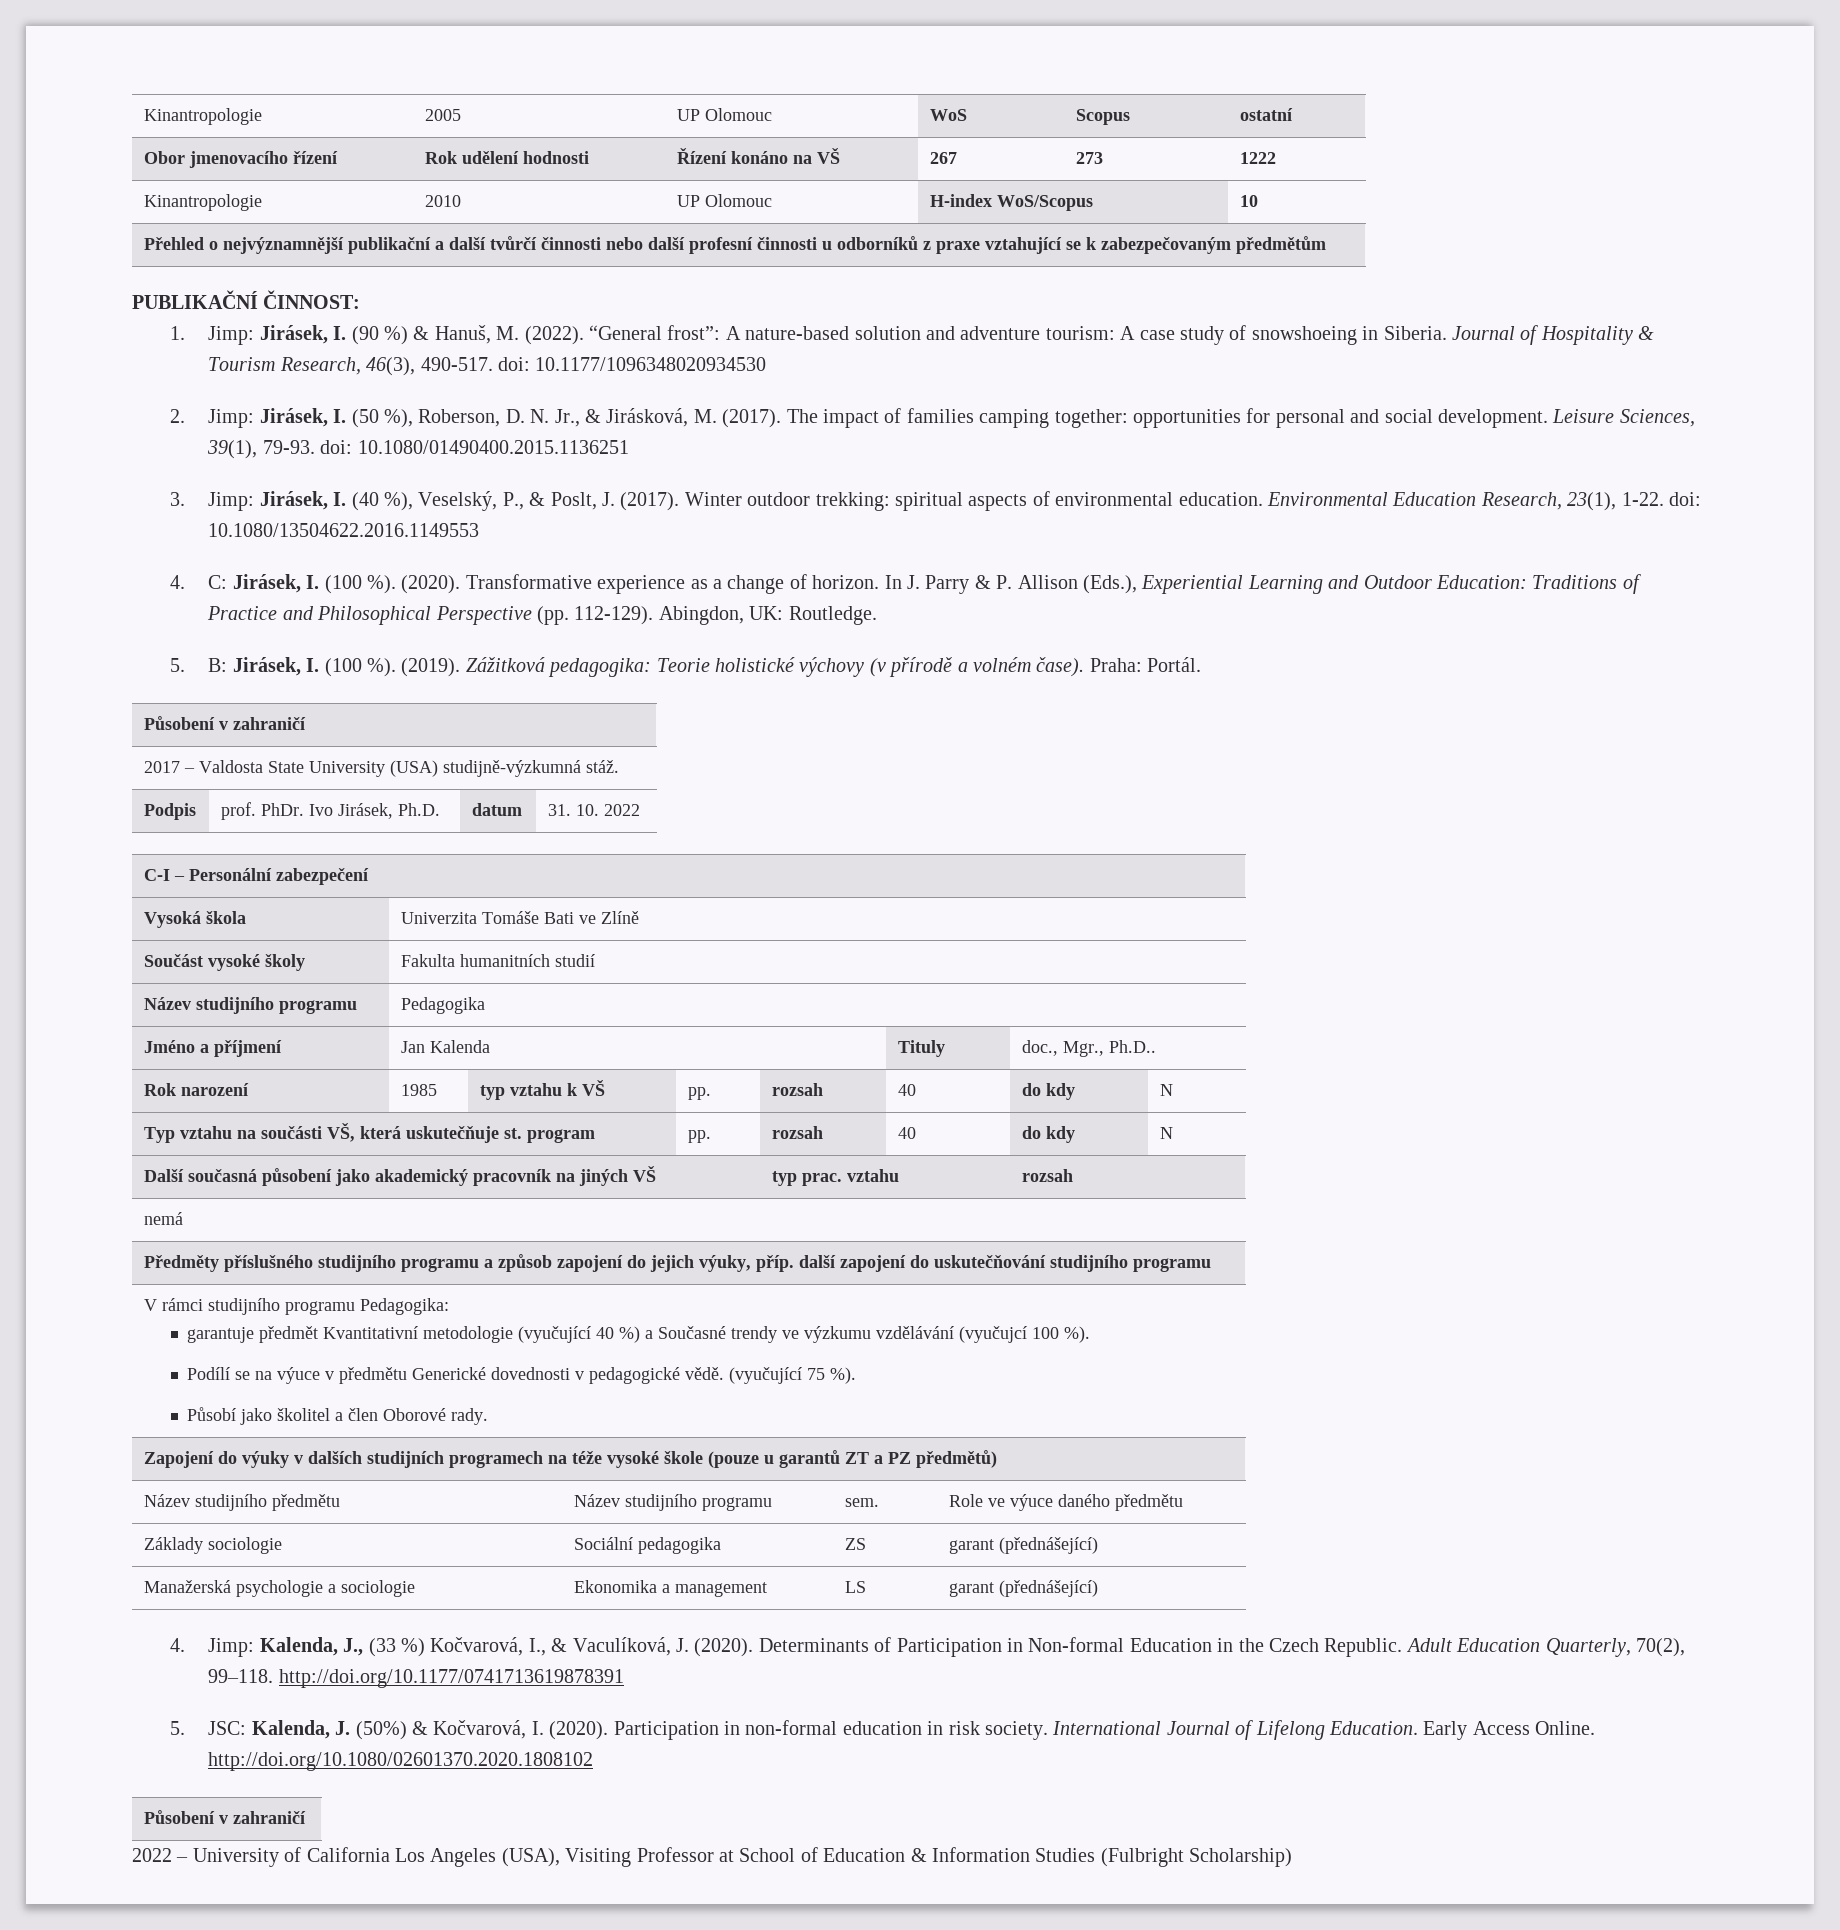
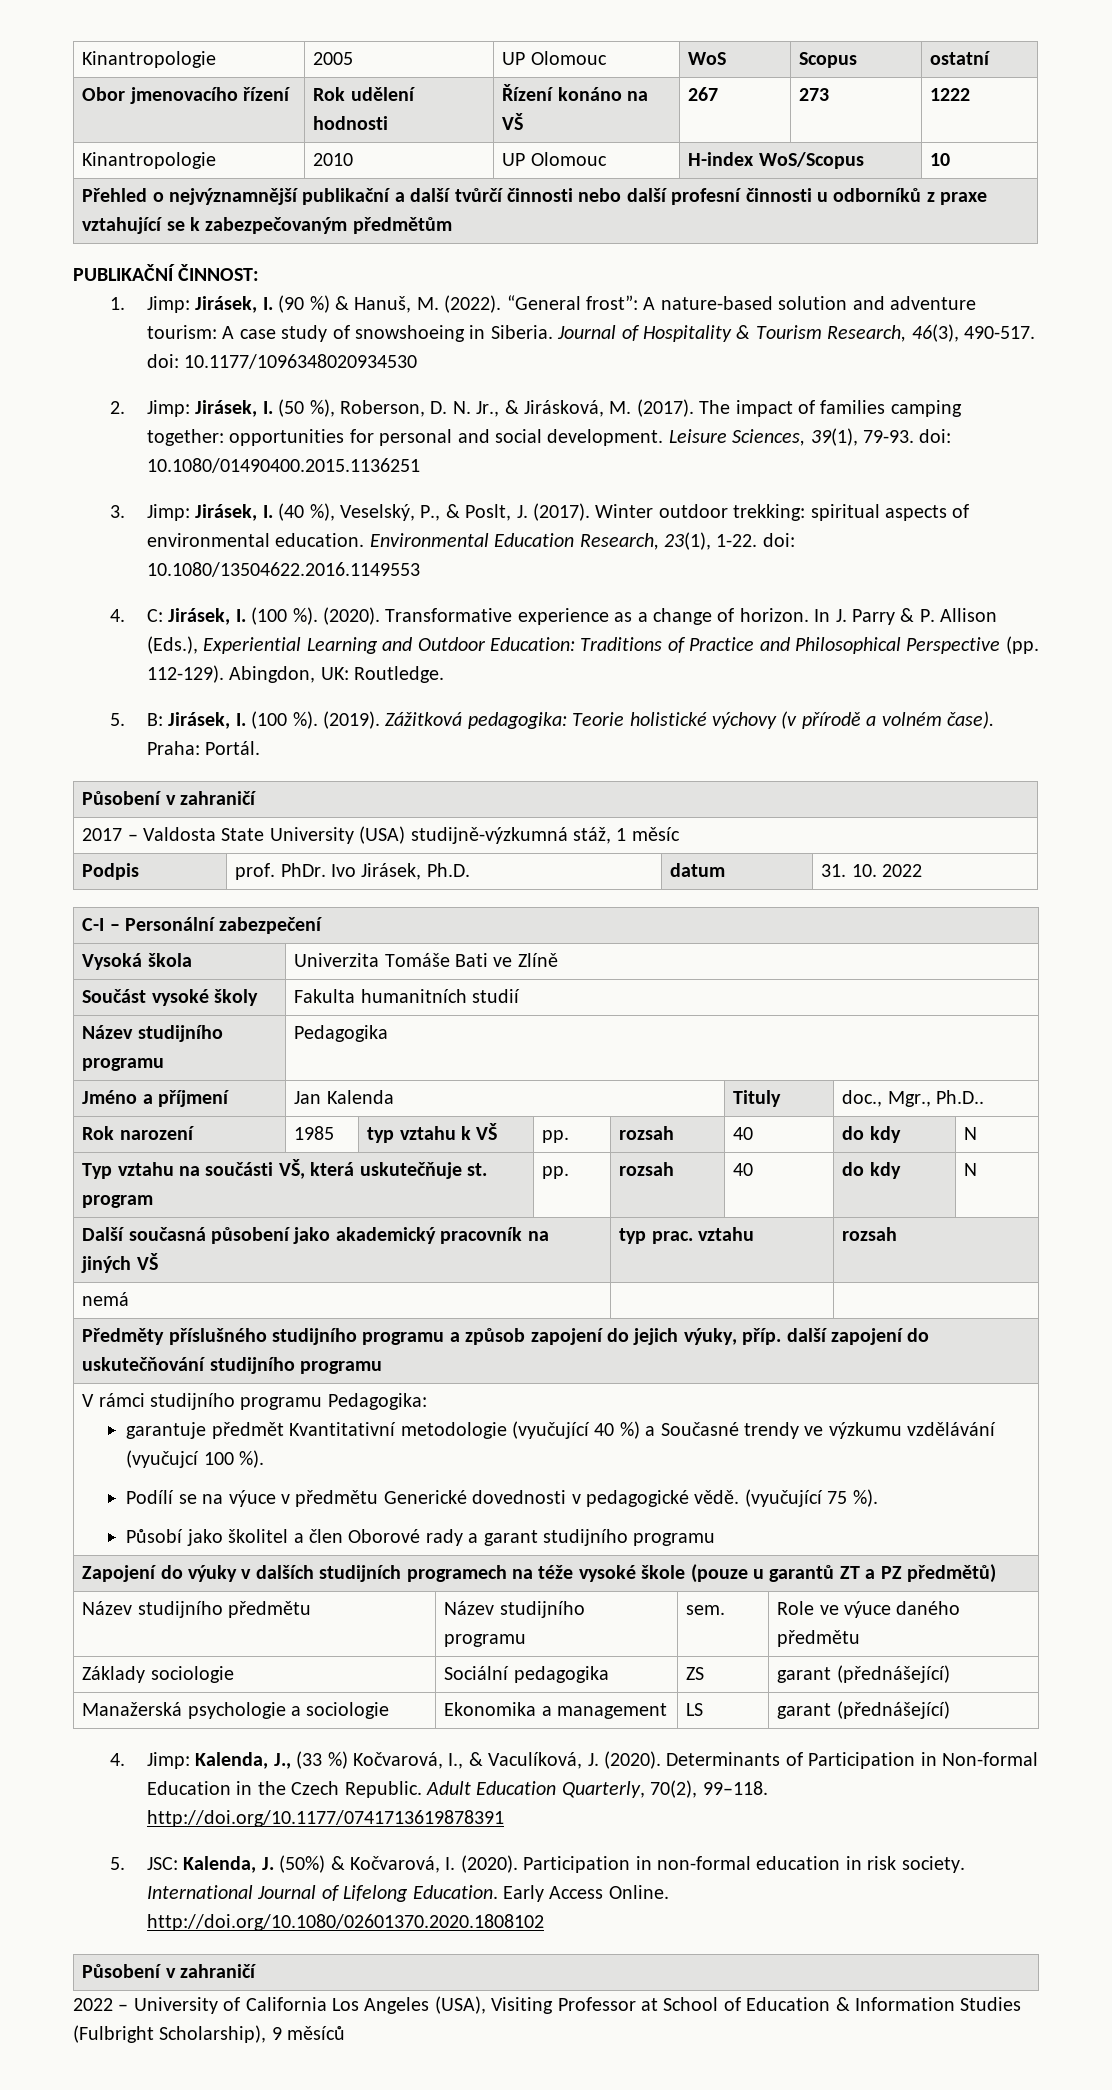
[586,760,620,773] stáž. -> [573,827,680,844] stáž, 1 měsíc
[451,1408,489,1425] rady. -> [425,1529,716,1546] rady a garant studijního programu
[1189,1848,1293,1867] Scholarship) -> [159,2025,346,2043] Scholarship), 9 měsíců

